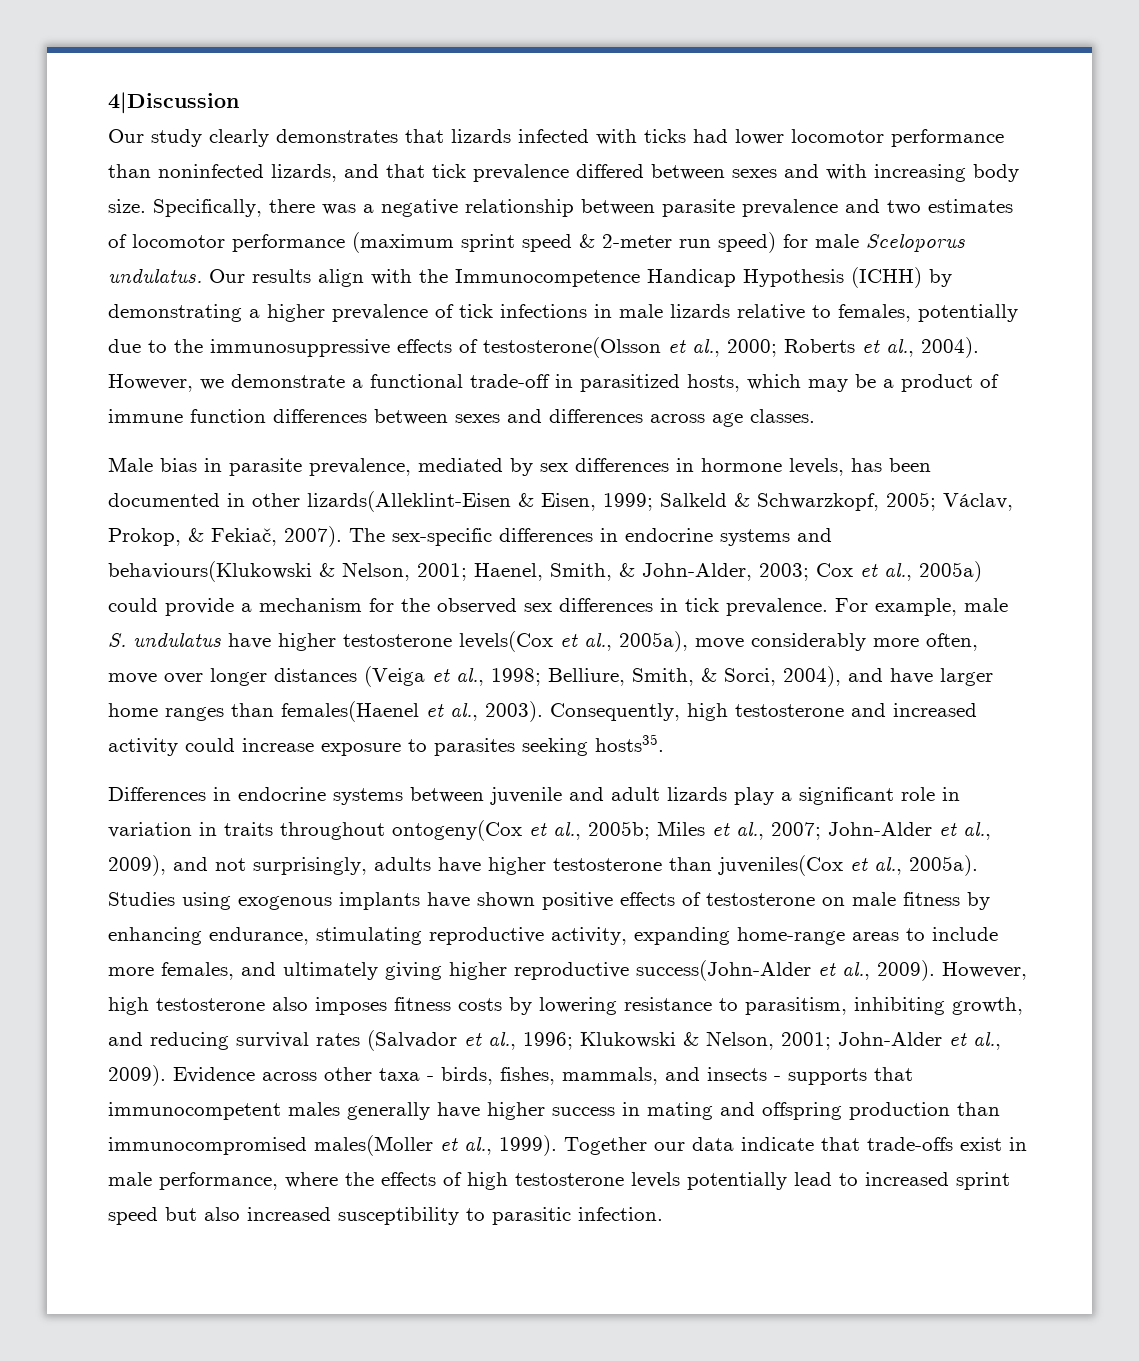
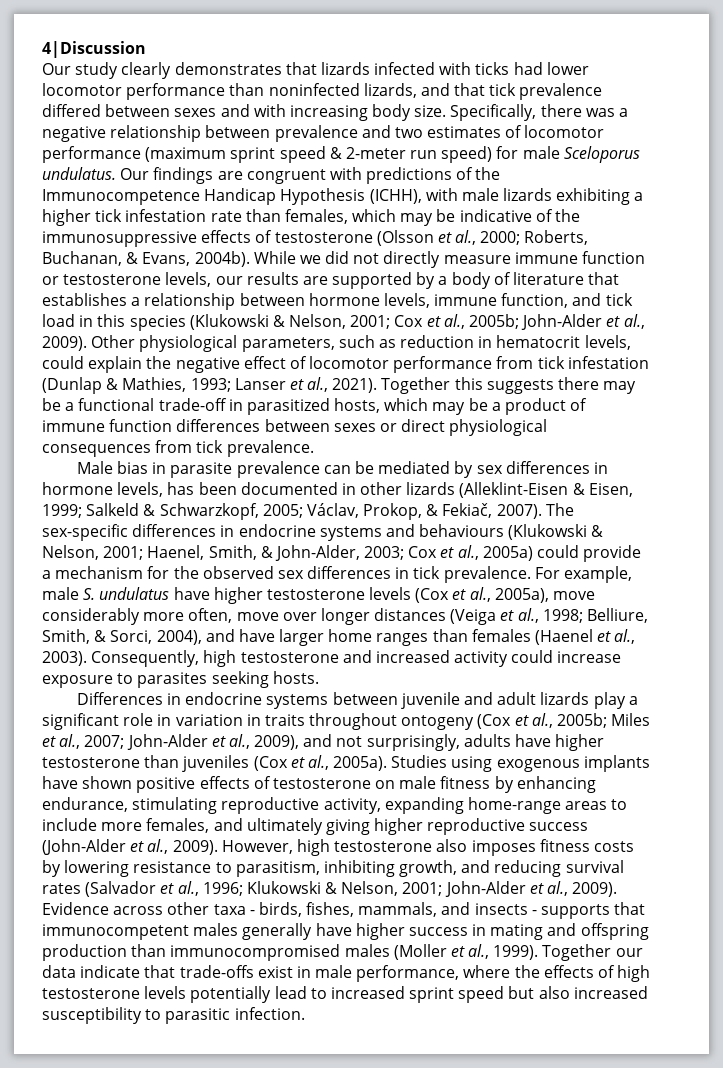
[662,199,735,217] parasite -> (271, 131) none
[252,267,952,288] [108,304,1018,322] [108,339,167,353] results align with the Immunocompetence Handicap Hypothesis (ICHH) by demonstrating a higher prevalence of tick infections in male lizards relative to females, potentially due to -> [153,167,501,184] [42,188,644,205] [42,209,553,226] findings are congruent with predictions of the Immunocompetence Handicap Hypothesis (ICHH), with male lizards exhibiting a higher tick infestation rate than females, which may be indicative of
[483,337,661,358] testosterone(Olsson -> [274,230,434,246] testosterone (Olsson
[784,337,979,358] [108,374,345,392] Roberts et al., 2004). However, we demonstrate -> [524,230,589,245] [42,251,646,268] [42,272,620,289] [42,293,633,310] [42,314,645,331] [42,335,631,352] [42,356,649,373] [42,377,637,394] [42,398,61,411] Roberts, Buchanan, & Evans, 2004b). While we did not directly measure immune function or testosterone levels, our results are supported by a body of literature that establishes a relationship between hormone levels, immune function, and tick load in this species (Klukowski & Nelson, 2001; Cox et al., 2005b; John-Alder et al., 2009). Other physiological parameters, such as reduction in hematocrit levels, could explain the negative effect of locomotor performance from tick infestation (Dunlap & Mathies, 1993; Lanser et al., 2021). Together this suggests there may be
[507,409,815,427] and differences across age classes. -> [379,419,548,436] [42,440,314,457] or direct physiological consequences from tick prevalence.
[309,458,411,476] prevalence, -> [236,461,374,478] prevalence can be
[307,491,511,512] lizards(Alleklint-Eisen -> [406,482,569,498] lizards (Alleklint-Eisen
[108,561,312,582] behaviours(Klukowski -> [419,524,588,540] behaviours (Klukowski
[459,631,553,652] levels(Cox -> [369,587,450,603] levels (Cox
[281,701,419,722] females(Haenel -> [471,629,594,645] females (Haenel
[595,734,664,752] hosts35. -> [272,671,319,684] hosts.
[392,820,522,841] ontogeny(Cox -> [401,714,512,730] ontogeny (Cox
[718,855,843,876] juveniles(Cox -> [182,755,288,772] juveniles (Cox
[636,960,811,981] success(John-Alder -> [529,822,589,831] [42,839,126,855] success (John-Alder
[314,1135,433,1156] males(Moller -> [344,944,447,960] males (Moller

